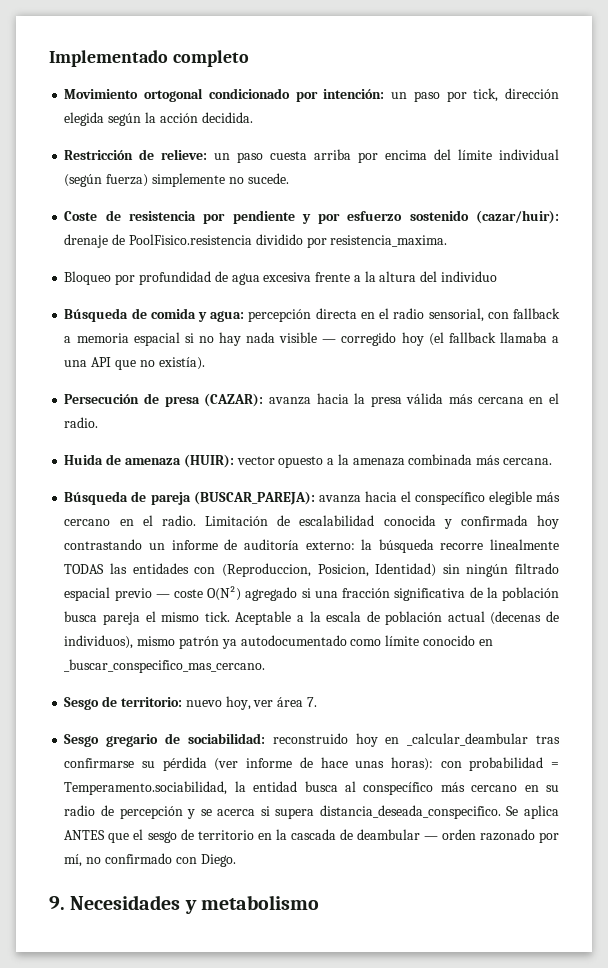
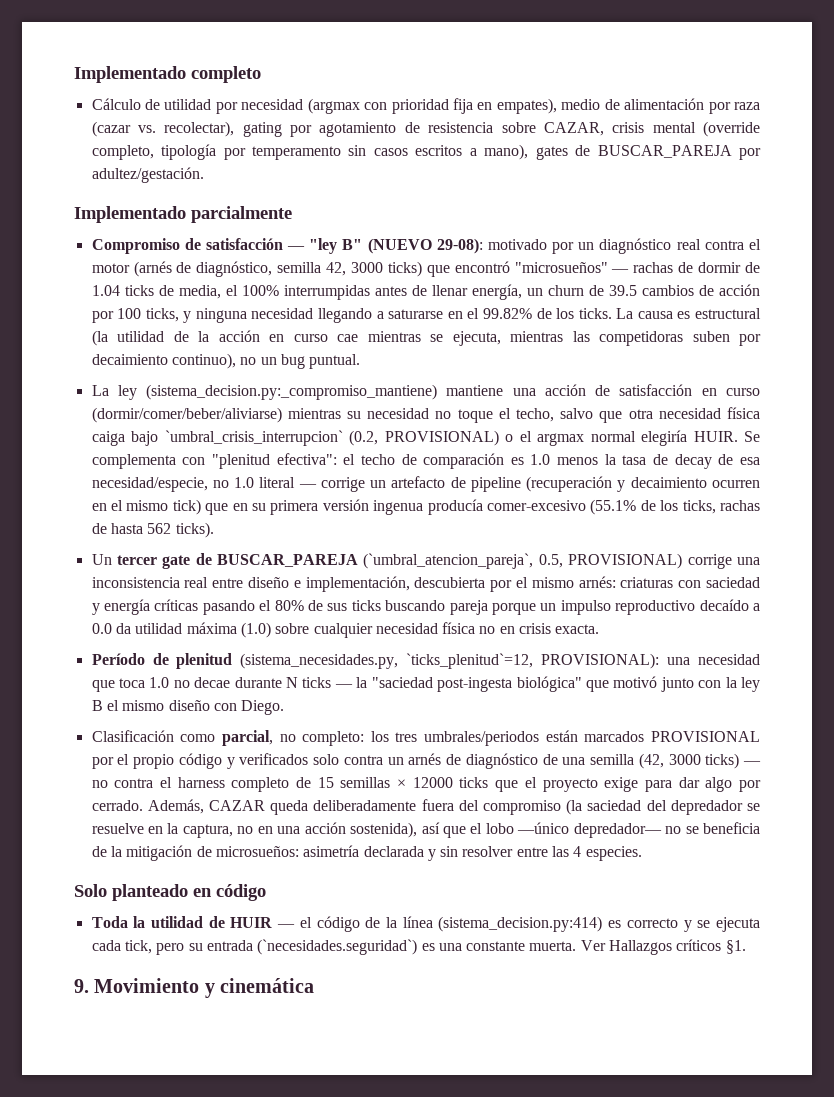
[64,88,560,102] [64,112,253,126] [64,149,559,163] [64,173,289,187] [64,210,559,224] [64,234,448,248] [64,271,497,285] [64,308,560,322] [64,332,559,346] [64,357,205,370] [64,393,559,407] [64,417,99,428] [64,454,552,468] [64,491,560,505] [64,515,560,529] [64,539,559,553] [64,563,559,577] [64,586,559,601] [64,611,560,625] [64,635,493,649] [64,659,266,673] [64,696,317,710] [64,733,560,747] [64,757,559,771] [64,781,559,795] [64,805,559,819] [64,829,559,843] [64,853,236,867] [49,895,319,914] Movimiento ortogonal condicionado por intención: un paso por tick, dirección elegida según la acción decidida. // Restricción de relieve: un paso cuesta arriba por encima del límite individual (según fuerza) simplemente no sucede. // Coste de resistencia por pendiente y por esfuerzo sostenido (cazar/huir): drenaje de PoolFisico.resistencia dividido por resistencia_maxima. // Bloqueo por profundidad de agua excesiva frente a la altura del individuo // Búsqueda de comida y agua: percepción directa en el radio sensorial, con fallback a memoria espacial si no hay nada visible — corregido hoy (el fallback llamaba a una API que no existía). // Persecución de presa (CAZAR): avanza hacia la presa válida más cercana en el radio. // Huida de amenaza (HUIR): vector opuesto a la amenaza combinada más cercana. // Búsqueda de pareja (BUSCAR_PAREJA): avanza hacia el conspecífico elegible más cercano en el radio. Limitación de escalabilidad conocida y confirmada hoy contrastando un informe de auditoría externo: la búsqueda recorre linealmente TODAS las entidades con (Reproduccion, Posicion, Identidad) sin ningún filtrado espacial previo — coste O(N²) agregado si una fracción significativa de la población busca pareja el mismo tick. Aceptable a la escala de población actual (decenas de individuos), mismo patrón ya autodocumentado como límite conocido en _buscar_conspecifico_mas_cercano. // Sesgo de territorio: nuevo hoy, ver área 7. // Sesgo gregario de sociabilidad: reconstruido hoy en _calcular_deambular tras confirmarse su pérdida (ver informe de hace unas horas): con probabilidad = Temperamento.sociabilidad, la entidad busca al conspecífico más cercano en su radio de percepción y se acerca si supera distancia_deseada_conspecifico. Se aplica ANTES que el sesgo de territorio en la cascada de deambular — orden razonado por mí, no confirmado con Diego. // 9. Necesidades y metabolismo -> [91,98,760,114] [91,121,761,137] [91,144,761,160] [91,167,204,183] [74,206,292,223] [91,238,761,254] [91,261,760,277] [91,284,760,300] [91,308,762,323] [91,330,761,346] [91,353,361,369] [91,384,760,400] [91,407,760,423] [91,430,760,446] [91,453,760,469] [91,476,760,492] [91,499,760,515] [91,522,214,538] [91,553,760,569] [91,576,760,592] [91,599,760,615] [91,622,600,638] [91,653,760,669] [91,676,761,692] [91,700,285,715] [91,730,760,746] [91,753,761,769] [91,777,761,792] [91,799,761,815] [91,822,761,838] [91,845,642,861] [74,884,266,901] [91,916,760,932] [91,939,746,955] [74,978,315,998] Cálculo de utilidad por necesidad (argmax con prioridad fija en empates), medio de alimentación por raza (cazar vs. recolectar), gating por agotamiento de resistencia sobre CAZAR, crisis mental (override completo, tipología por temperamento sin casos escritos a mano), gates de BUSCAR_PAREJA por adultez/gestación. // Implementado parcialmente // Compromiso de satisfacción — "ley B" (NUEVO 29-08): motivado por un diagnóstico real contra el motor (arnés de diagnóstico, semilla 42, 3000 ticks) que encontró "microsueños" — rachas de dormir de 1.04 ticks de media, el 100% interrumpidas antes de llenar energía, un churn de 39.5 cambios de acción por 100 ticks, y ninguna necesidad llegando a saturarse en el 99.82% de los ticks. La causa es estructural (la utilidad de la acción en curso cae mientras se ejecuta, mientras las competidoras suben por decaimiento continuo), no un bug puntual. // La ley (sistema_decision.py:_compromiso_mantiene) mantiene una acción de satisfacción en curso (dormir/comer/beber/aliviarse) mientras su necesidad no toque el techo, salvo que otra necesidad física caiga bajo `umbral_crisis_interrupcion` (0.2, PROVISIONAL) o el argmax normal elegiría HUIR. Se complementa con "plenitud efectiva": el techo de comparación es 1.0 menos la tasa de decay de esa necesidad/especie, no 1.0 literal — corrige un artefacto de pipeline (recuperación y decaimiento ocurren en el mismo tick) que en su primera versión ingenua producía comer-excesivo (55.1% de los ticks, rachas de hasta 562 ticks). // Un tercer gate de BUSCAR_PAREJA (`umbral_atencion_pareja`, 0.5, PROVISIONAL) corrige una inconsistencia real entre diseño e implementación, descubierta por el mismo arnés: criaturas con saciedad y energía críticas pasando el 80% de sus ticks buscando pareja porque un impulso reproductivo decaído a 0.0 da utilidad máxima (1.0) sobre cualquier necesidad física no en crisis exacta. // Período de plenitud (sistema_necesidades.py, `ticks_plenitud`=12, PROVISIONAL): una necesidad que toca 1.0 no decae durante N ticks — la "saciedad post-ingesta biológica" que motivó junto con la ley B el mismo diseño con Diego. // Clasificación como parcial, no completo: los tres umbrales/periodos están marcados PROVISIONAL por el propio código y verificados solo contra un arnés de diagnóstico de una semilla (42, 3000 ticks) — no contra el harness completo de 15 semillas × 12000 ticks que el proyecto exige para dar algo por cerrado. Además, CAZAR queda deliberadamente fuera del compromiso (la saciedad del depredador se resuelve en la captura, no en una acción sostenida), así que el lobo —único depredador— no se beneficia de la mitigación de microsueños: asimetría declarada y sin resolver entre las 4 especies. // Solo planteado en código // Toda la utilidad de HUIR — el código de la línea (sistema_decision.py:414) es correcto y se ejecuta cada tick, pero su entrada (`necesidades.seguridad`) es una constante muerta. Ver Hallazgos críticos §1. // 9. Movimiento y cinemática

